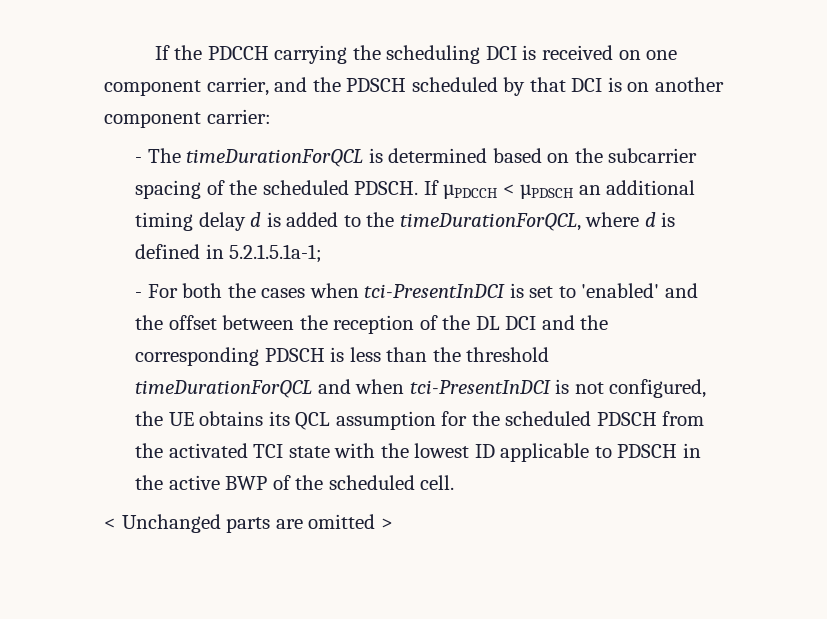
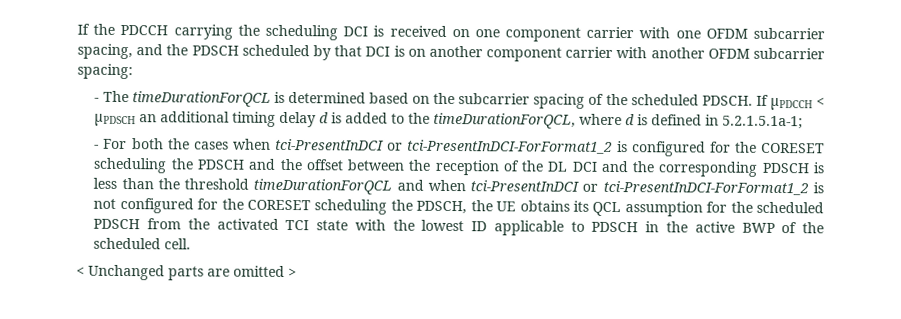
[206,77,269,96] carrier, -> [586,26,825,40] [77,43,133,60] carrier with one OFDM subcarrier spacing,
[206,109,271,124] carrier: -> [565,46,825,60] [77,63,133,80] carrier with another OFDM subcarrier spacing:
[509,283,660,298] is set to 'enabled' -> [386,139,825,157] [93,157,244,174] or tci-PresentInDCI-ForFormat1_2 is configured for the CORESET scheduling the PDSCH
[555,379,707,398] is not configured, -> [582,180,824,196] [93,197,468,215] or tci-PresentInDCI-ForFormat1_2 is not configured for the CORESET scheduling the PDSCH,

